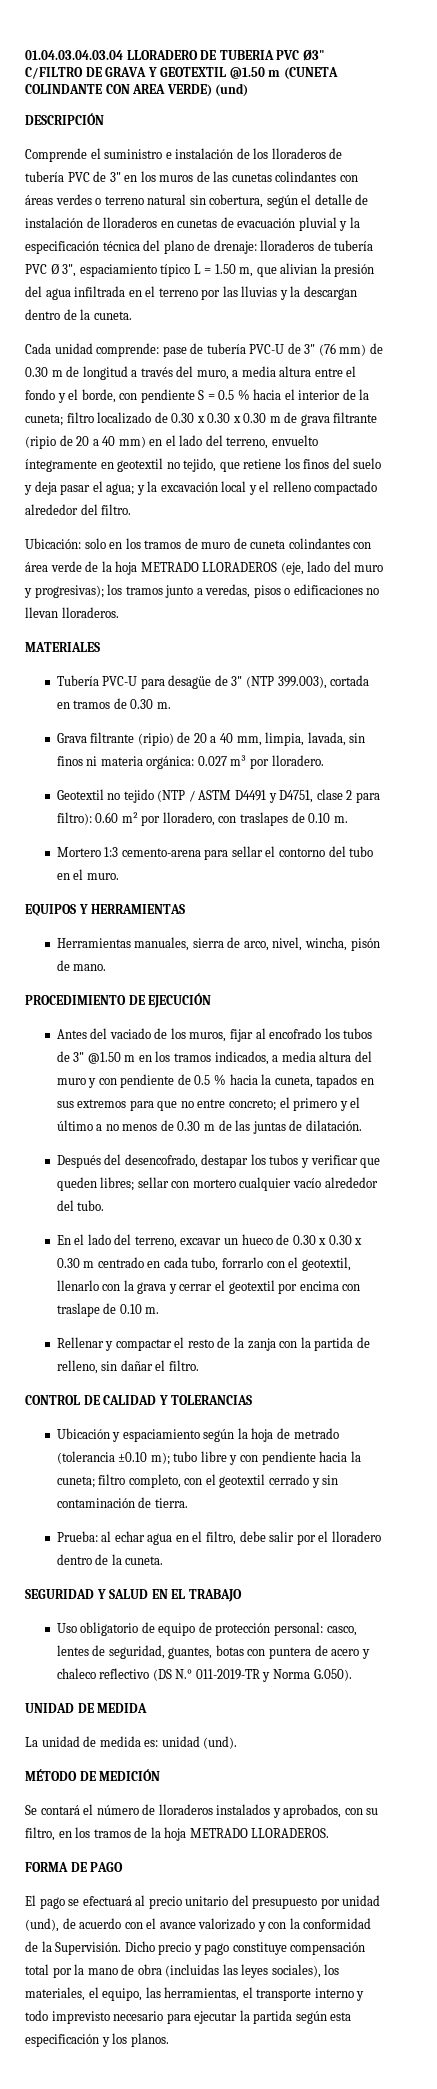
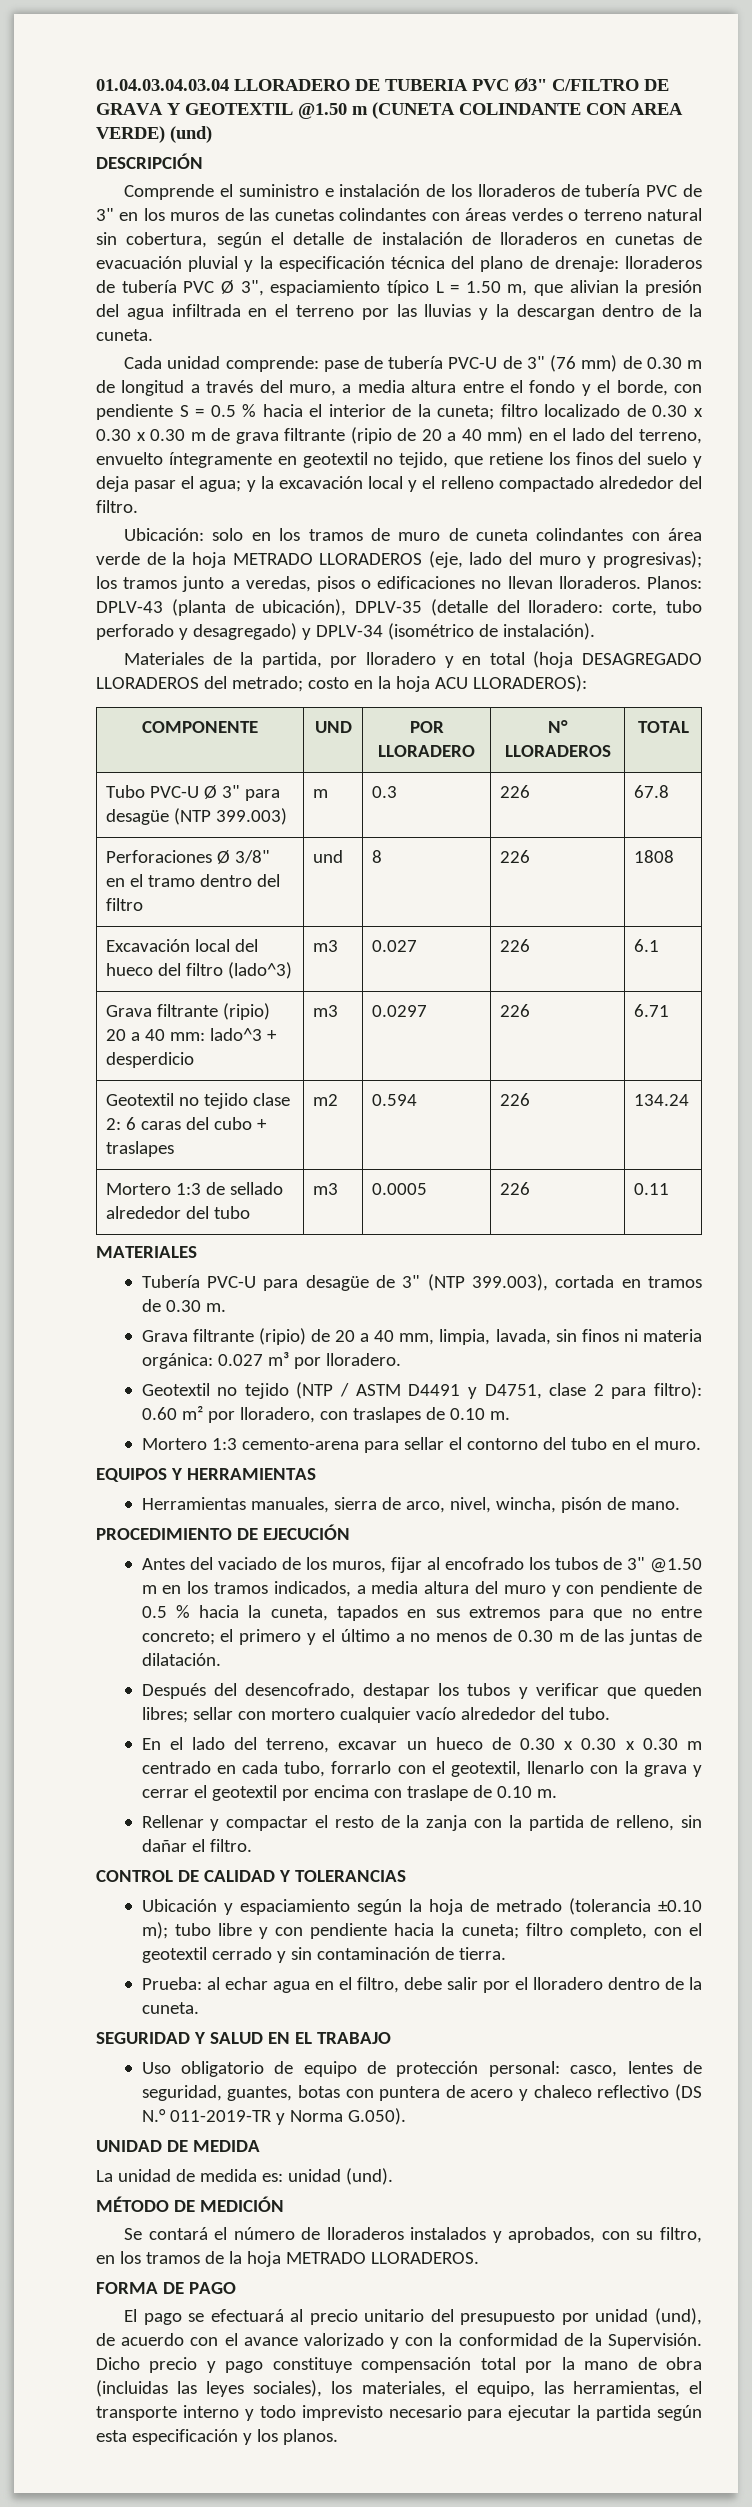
(119, 612) none -> [646,576,702,589] [96,599,702,616] [96,623,595,640] [124,651,703,668] [96,675,587,692] [142,721,258,733] [314,721,352,733] [409,721,444,733] [378,745,475,757] [547,720,568,733] [504,745,611,757] [637,721,689,733] [106,785,281,801] [106,808,288,825] [313,789,329,798] [372,786,398,798] [500,785,531,798] [634,785,670,798] [106,850,271,864] [106,874,281,887] [106,898,144,911] [313,850,344,863] [372,850,383,863] [500,850,531,863] [634,850,675,863] [106,939,259,952] [106,962,293,979] [313,940,339,952] [372,940,418,952] [500,939,531,952] [634,939,660,952] [106,1003,271,1020] [106,1028,278,1041] [106,1052,195,1068] [313,1005,339,1017] [372,1005,428,1017] [500,1004,531,1017] [634,1004,670,1017] [106,1093,291,1109] [106,1117,268,1130] [106,1141,175,1157] [313,1094,339,1106] [372,1094,418,1106] [500,1093,531,1106] [634,1094,690,1106] [106,1182,284,1195] [106,1206,251,1219] [313,1183,339,1195] [372,1183,428,1195] [500,1182,531,1195] [634,1183,670,1195] Planos: DPLV-43 (planta de ubicación), DPLV-35 (detalle del lloradero: corte, tubo perforado y desagregado) y DPLV-34 (isométrico de instalación). // Materiales de la partida, por lloradero y en total (hoja DESAGREGADO LLORADEROS del metrado; costo en la hoja ACU LLORADEROS): // COMPONENTE | UND | POR LLORADERO | N° LLORADEROS | TOTAL // Tubo PVC-U Ø 3" para desagüe (NTP 399.003) | m | 0.3 | 226 | 67.8 // Perforaciones Ø 3/8" en el tramo dentro del filtro | und | 8 | 226 | 1808 // Excavación local del hueco del filtro (lado^3) | m3 | 0.027 | 226 | 6.1 // Grava filtrante (ripio) 20 a 40 mm: lado^3 + desperdicio | m3 | 0.0297 | 226 | 6.71 // Geotextil no tejido clase 2: 6 caras del cubo + traslapes | m2 | 0.594 | 226 | 134.24 // Mortero 1:3 de sellado alrededor del tubo | m3 | 0.0005 | 226 | 0.11

